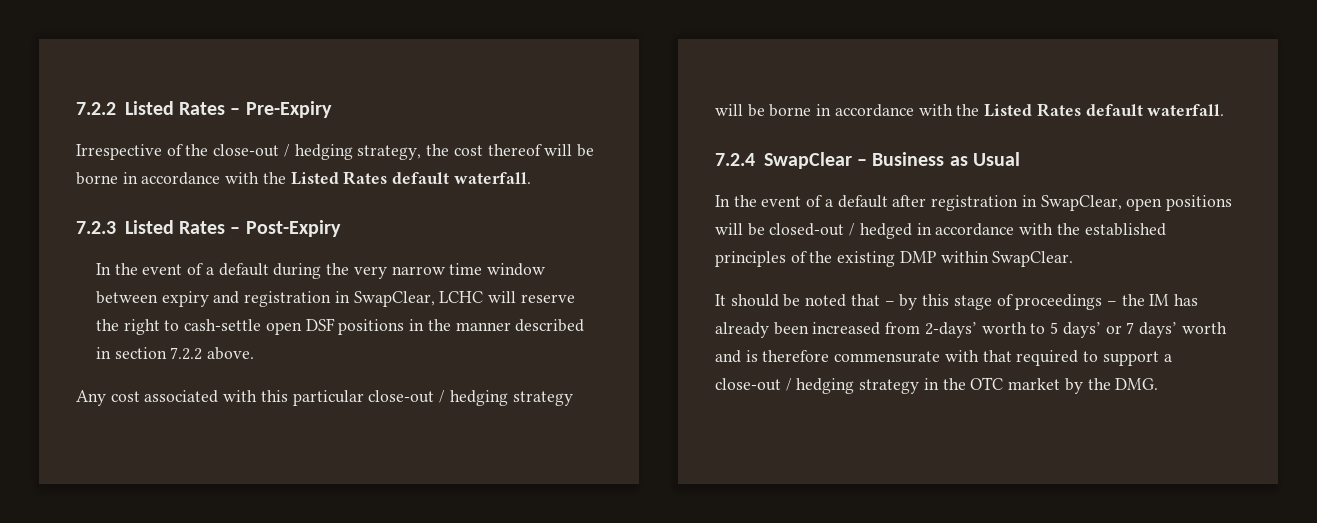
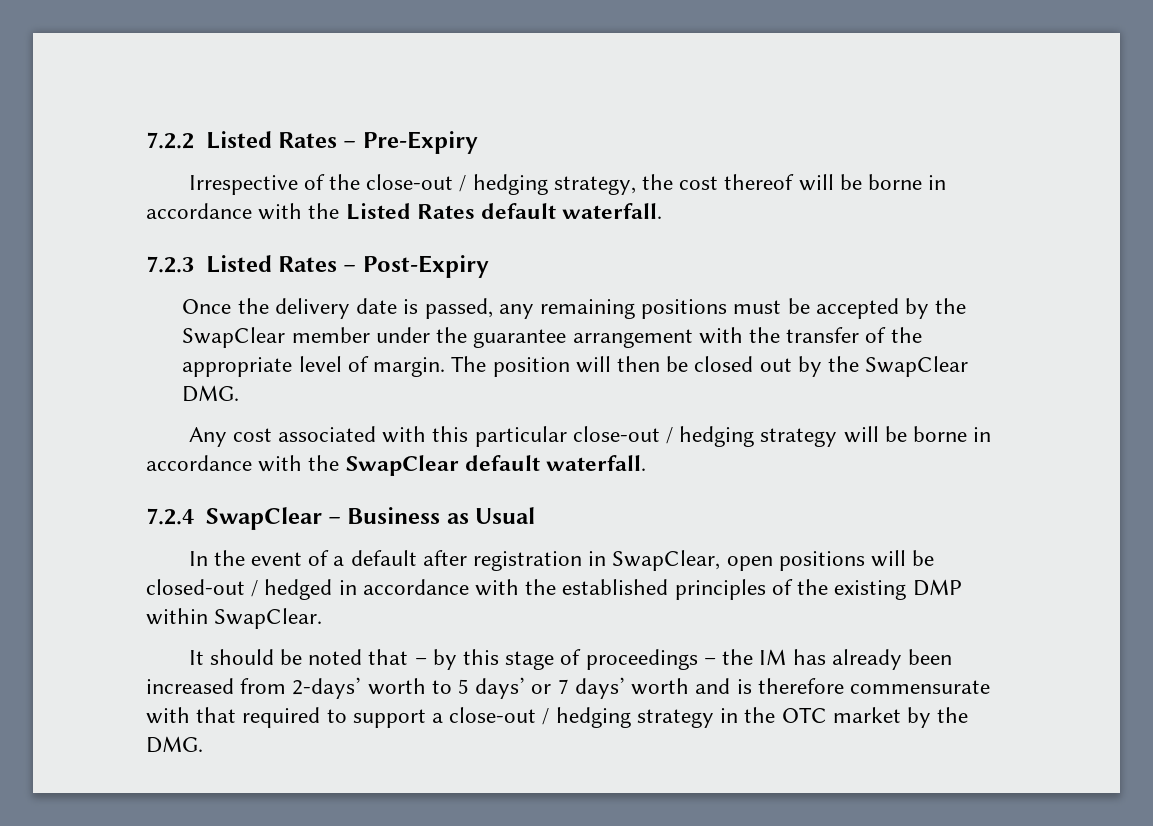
[96,263,545,279] [96,291,575,307] [96,318,585,335] [96,347,255,360] In the event of a default during the very narrow time window between expiry and registration in SwapClear, LCHC will reserve the right to cash-settle open DSF positions in the manner described in section 7.2.2 above. -> [182,298,967,319] [182,327,922,348] [182,356,969,377] [182,385,240,402] Once the delivery date is passed, any remaining positions must be accepted by the SwapClear member under the guarantee arrangement with the transfer of the appropriate level of margin. The position will then be closed out by the SwapClear DMG.
[984,103,1081,117] Listed Rates -> [345,455,459,476] SwapClear

